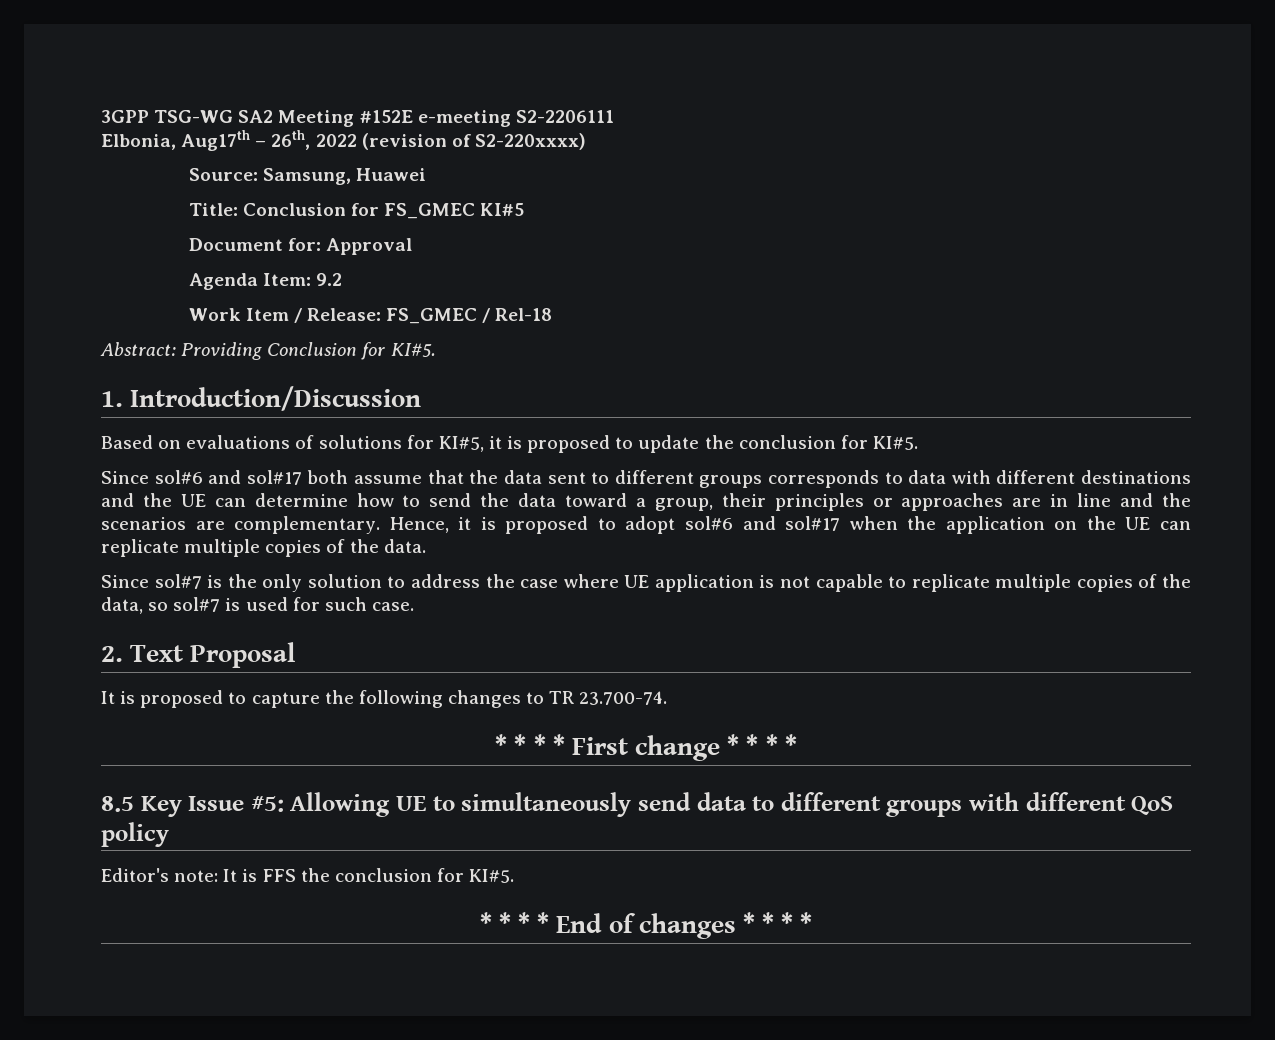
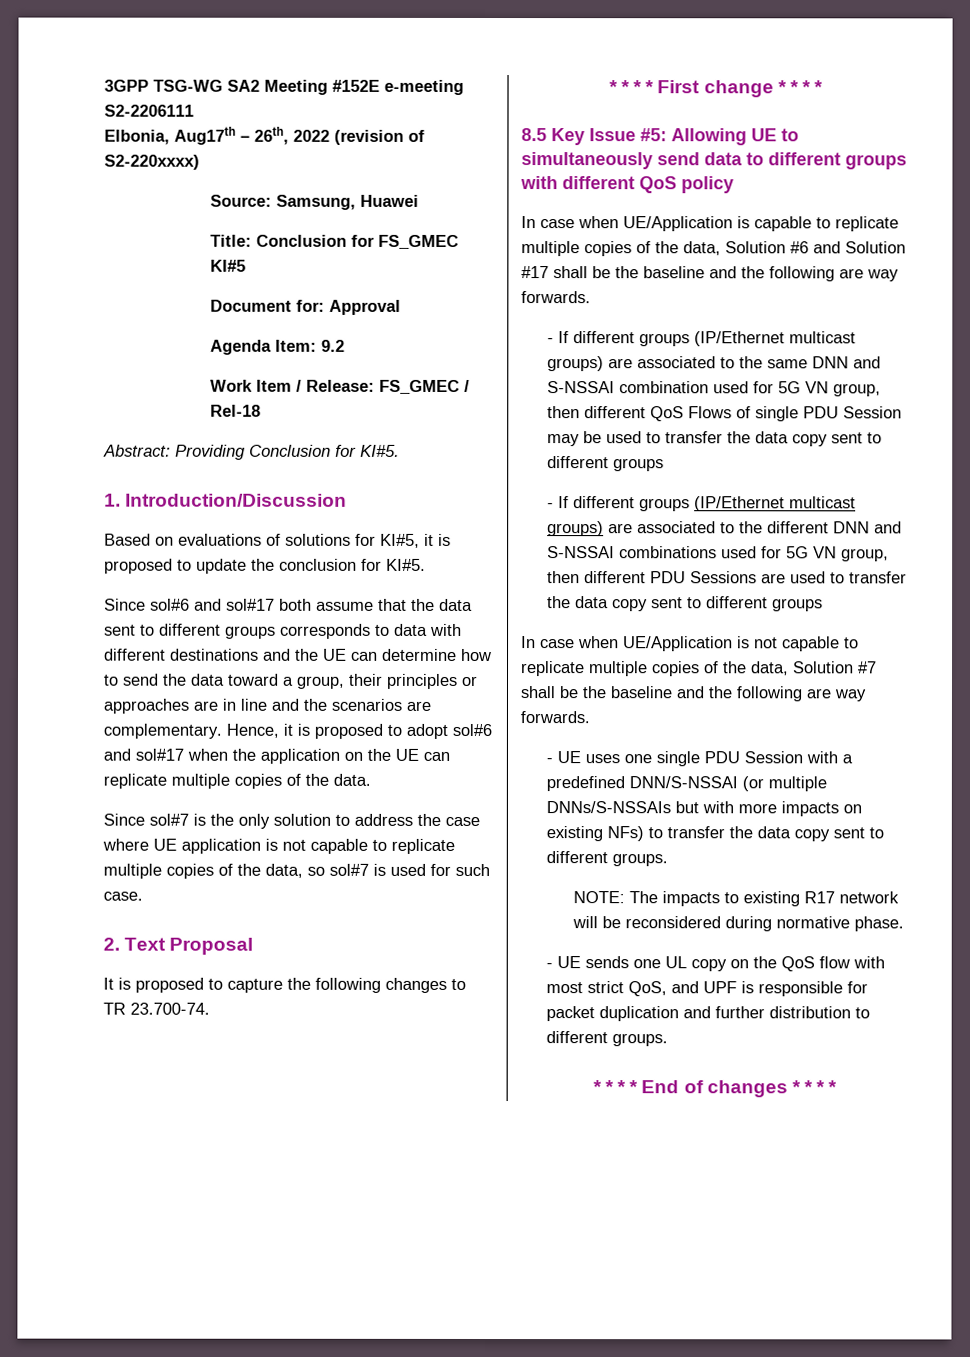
[101,868,515,883] Editor's note: It is FFS the conclusion for KI#5. -> [521,216,899,232] [521,241,906,257] [521,266,899,282] [521,291,591,304] [547,331,857,347] [547,356,882,372] [547,381,882,397] [547,406,903,422] [547,431,883,447] [547,456,665,472] [547,496,857,512] [547,521,903,537] [547,546,890,562] [547,571,908,584] [547,596,824,612] [521,636,859,652] [521,661,877,677] [520,686,866,702] [520,711,590,724] [546,751,854,767] [546,776,828,792] [546,801,863,817] [546,826,885,842] [546,851,669,867] [572,891,899,907] [571,916,904,932] [546,956,886,972] [546,981,869,997] [546,1006,871,1022] [546,1031,669,1047] In case when UE/Application is capable to replicate multiple copies of the data, Solution #6 and Solution #17 shall be the baseline and the following are way forwards. // - If different groups (IP/Ethernet multicast groups) are associated to the same DNN and S-NSSAI combination used for 5G VN group, then different QoS Flows of single PDU Session may be used to transfer the data copy sent to different groups // - If different groups (IP/Ethernet multicast groups) are associated to the different DNN and S-NSSAI combinations used for 5G VN group, then different PDU Sessions are used to transfer the data copy sent to different groups // In case when UE/Application is not capable to replicate multiple copies of the data, Solution #7 shall be the baseline and the following are way forwards. // - UE uses one single PDU Session with a predefined DNN/S-NSSAI (or multiple DNNs/S-NSSAIs but with more impacts on existing NFs) to transfer the data copy sent to different groups. // NOTE: The impacts to existing R17 network will be reconsidered during normative phase. // - UE sends one UL copy on the QoS flow with most strict QoS, and UPF is responsible for packet duplication and further distribution to different groups.

